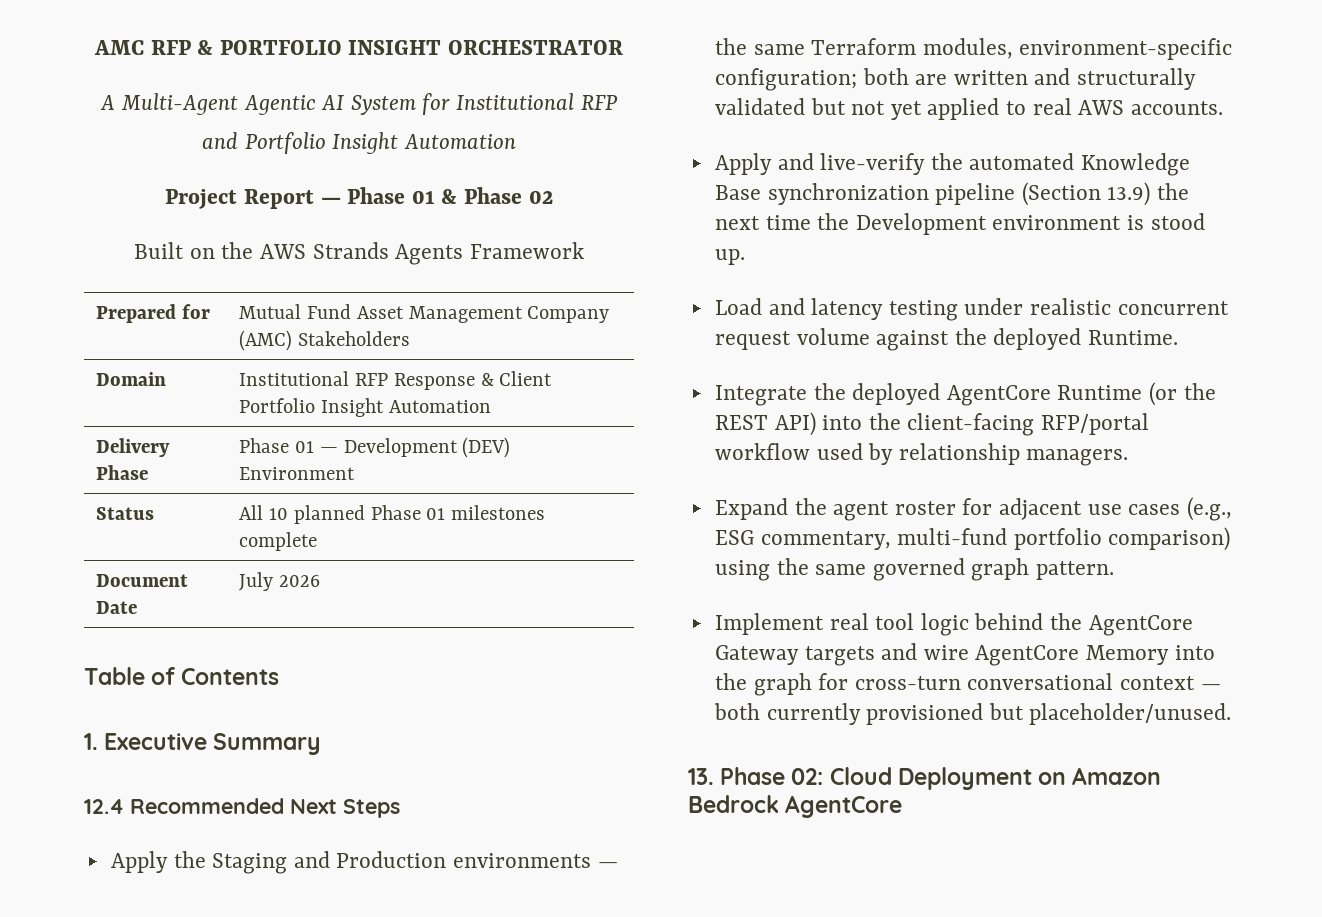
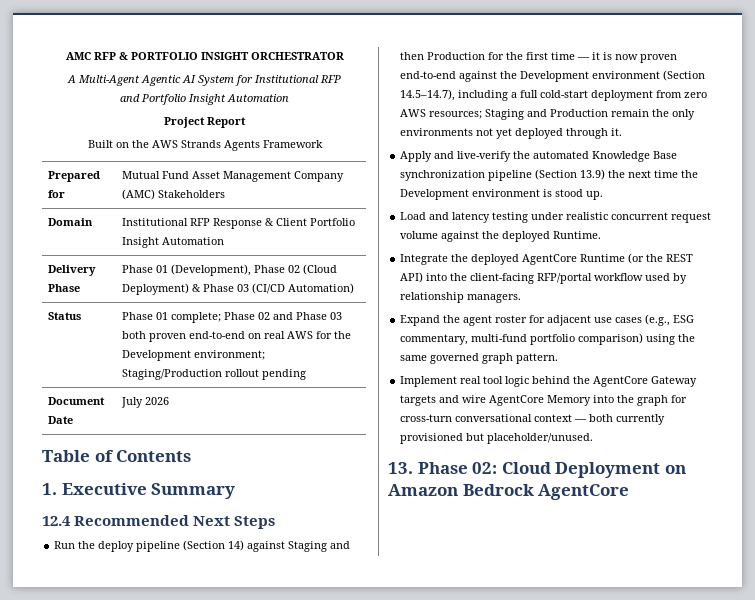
[320,187,553,204] — Phase 01 & Phase 02 -> (246, 122) none
[319,437,511,458] [238,467,355,480] [95,507,154,520] [238,505,546,524] [238,532,317,551] — Development (DEV) Environment // Status | All 10 planned Phase 01 milestones complete -> [171,264,338,276] [122,283,355,295] [48,312,82,320] [122,312,343,323] [122,331,352,342] [122,350,266,361] [122,369,307,380] (Development), Phase 02 (Cloud Deployment) & Phase 03 (CI/CD Automation) // Status | Phase 01 complete; Phase 02 and Phase 03 both proven end-to-end on real AWS for the Development environment; Staging/Production rollout pending
[110,851,618,874] [714,38,1233,60] [714,68,1197,91] [714,98,1223,120] Apply the Staging and Production environments — the same Terraform modules, environment-specific configuration; both are written and structurally validated but not yet applied to real AWS accounts. -> [54,540,351,552] [400,52,678,63] [400,70,706,82] [400,89,708,101] [400,109,696,120] [400,128,623,139] Run the deploy pipeline (Section 14) against Staging and then Production for the first time — it is now proven end-to-end against the Development environment (Section 14.5–14.7), including a full cold-start deployment from zero AWS resources; Staging and Production remain the only environments not yet deployed through it.

